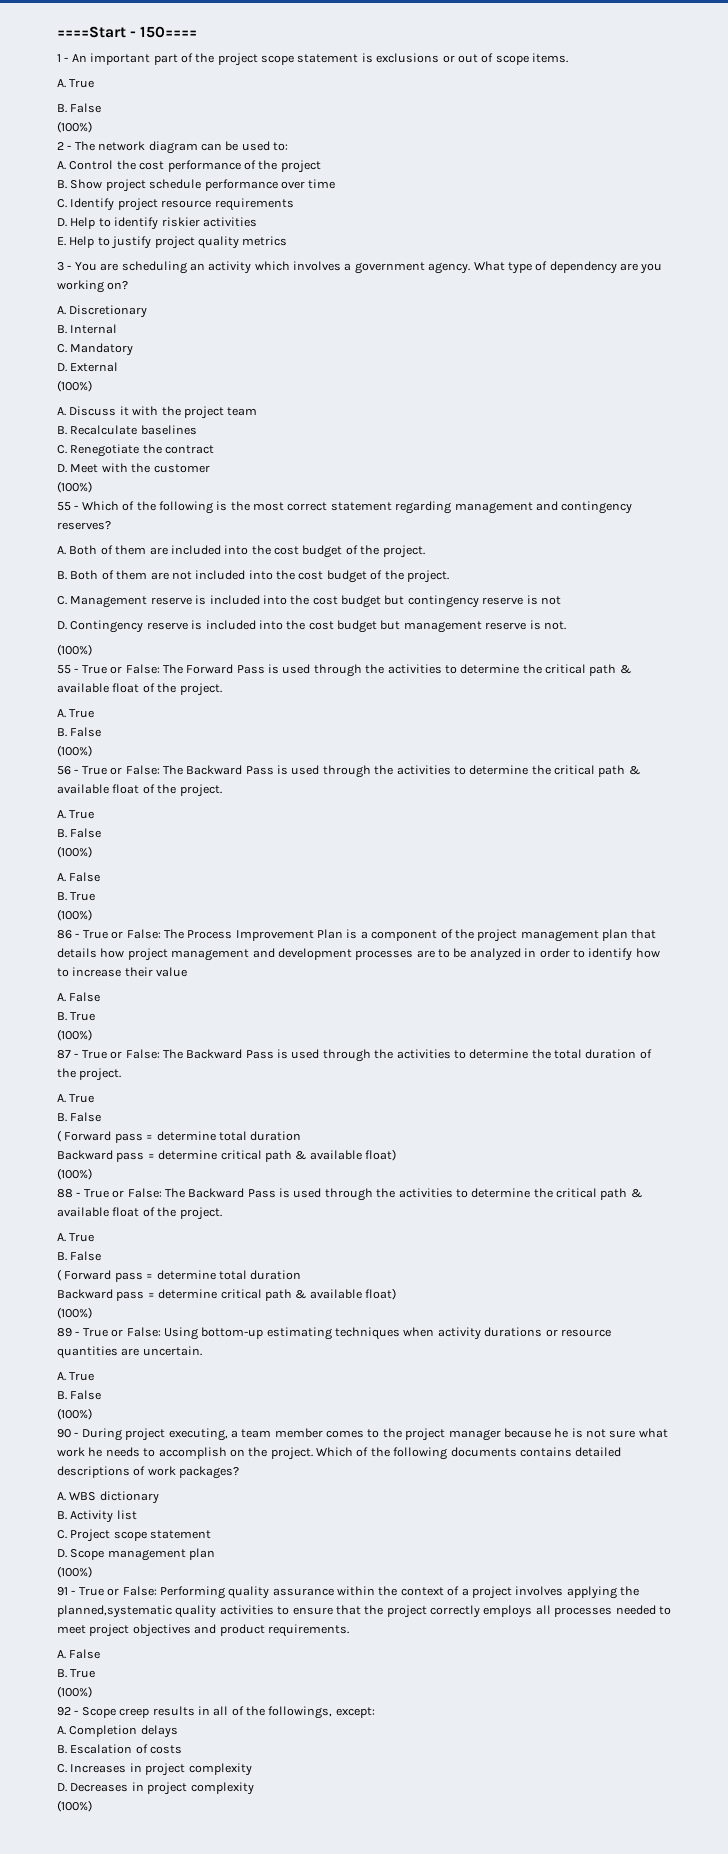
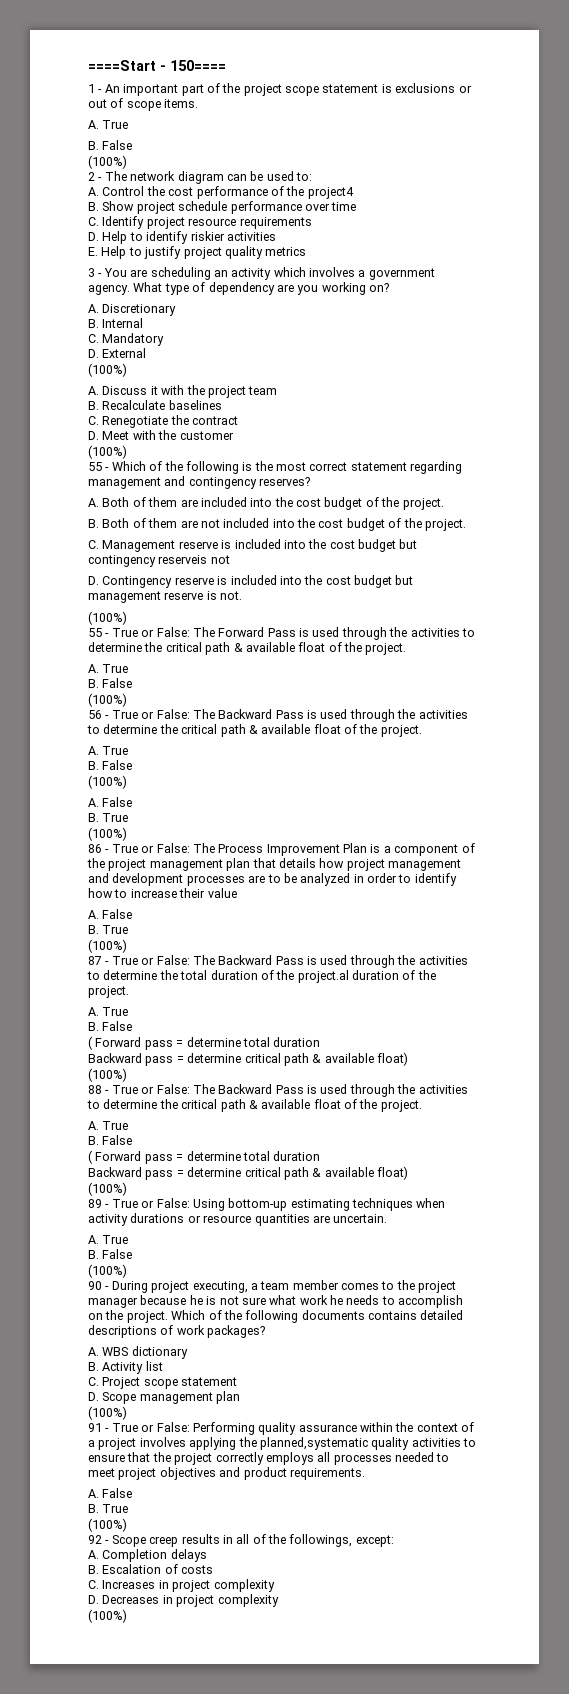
[280,160,321,173] project -> [307,187,354,199] project4
[482,595,538,605] reserve is -> [158,555,208,564] reserveis
(76, 1073) none -> [297,970,436,983] project.al duration of the

